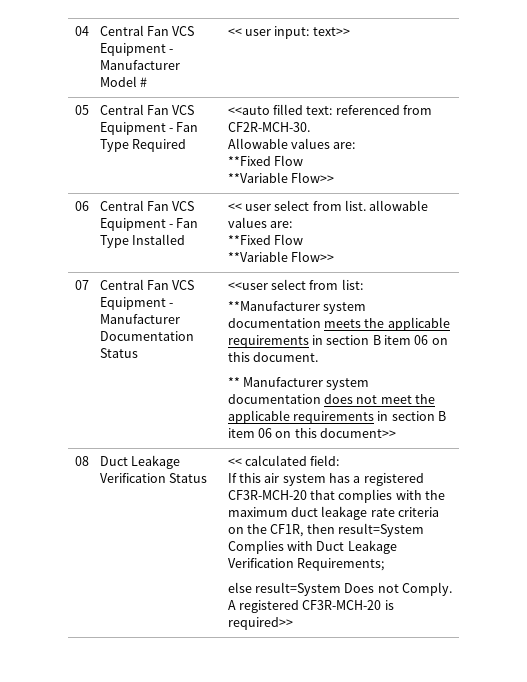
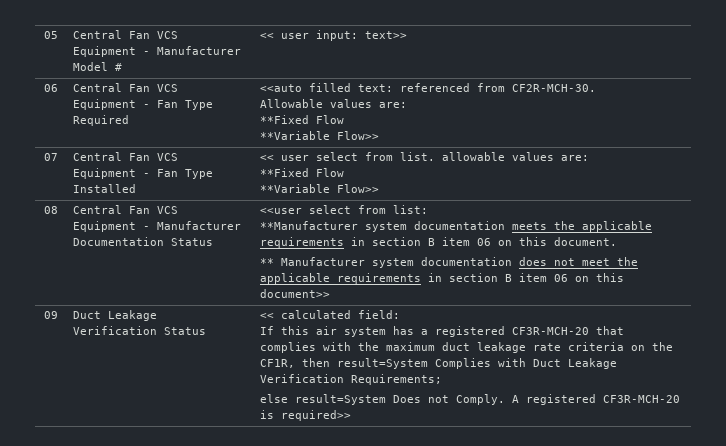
[74,26,89,36] 04 -> [43,31,58,39] 05
[74,105,89,115] 05 -> [43,84,58,92] 06
[74,201,89,211] 06 -> [43,153,58,161] 07
[74,280,89,290] 07 -> [43,206,58,214] 08
[74,456,89,466] 08 -> [43,311,58,319] 09

